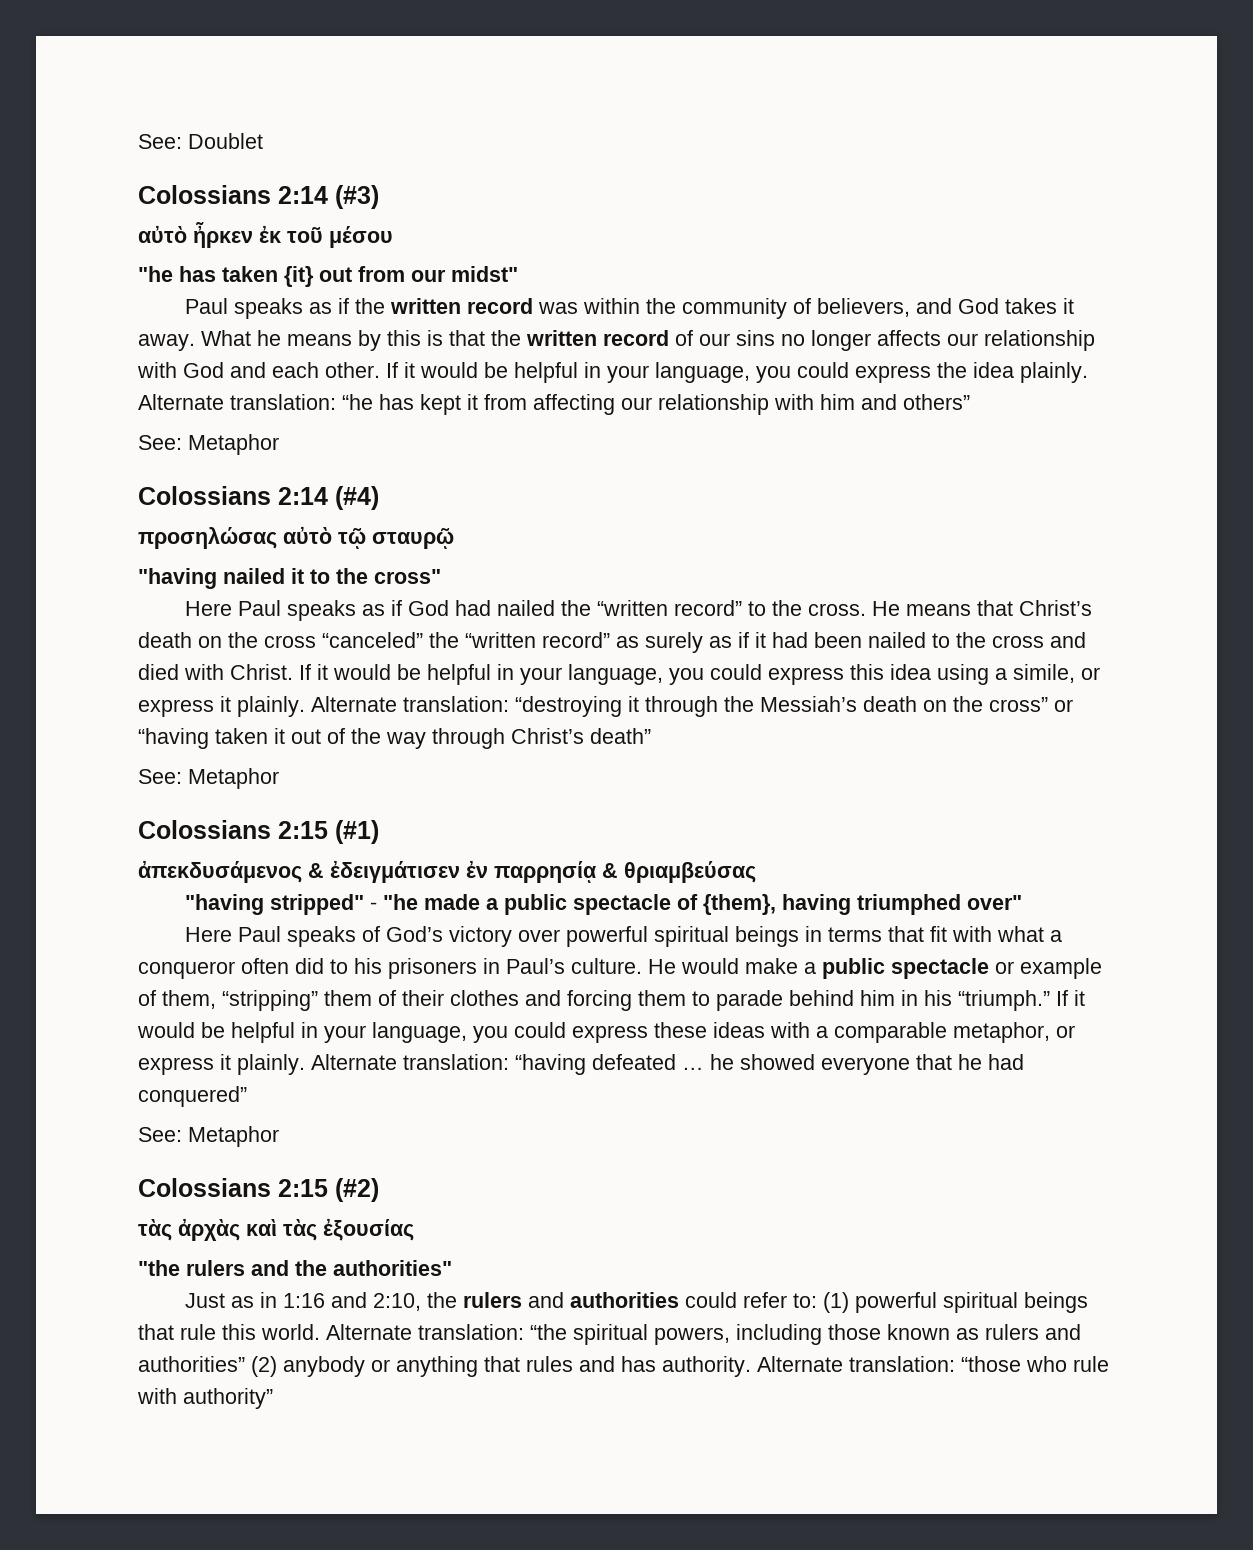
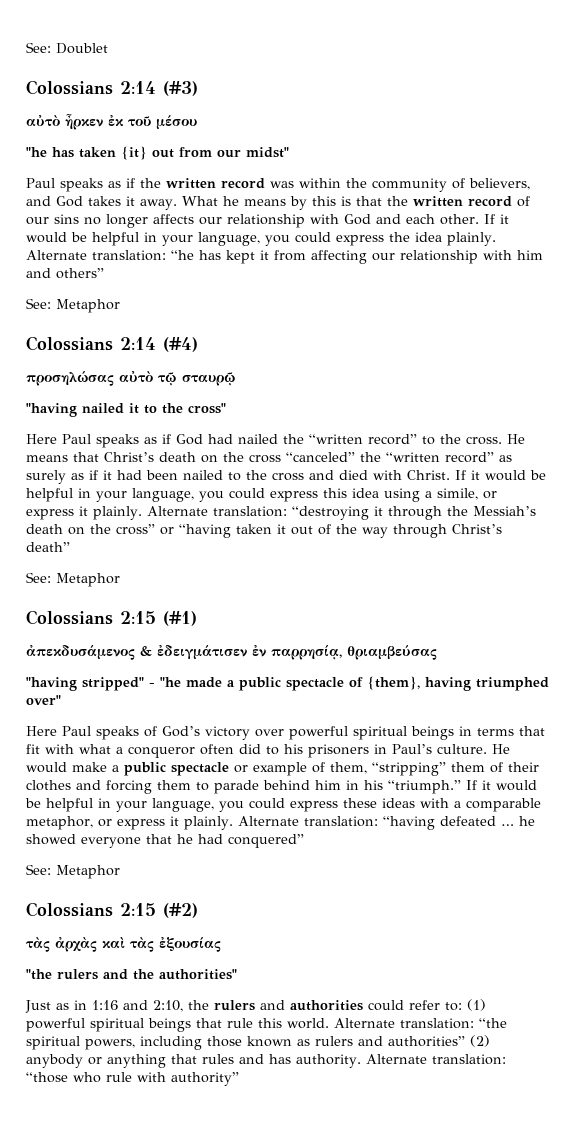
[494,861,618,883] παρρησίᾳ & -> [271,645,342,660] παρρησίᾳ,

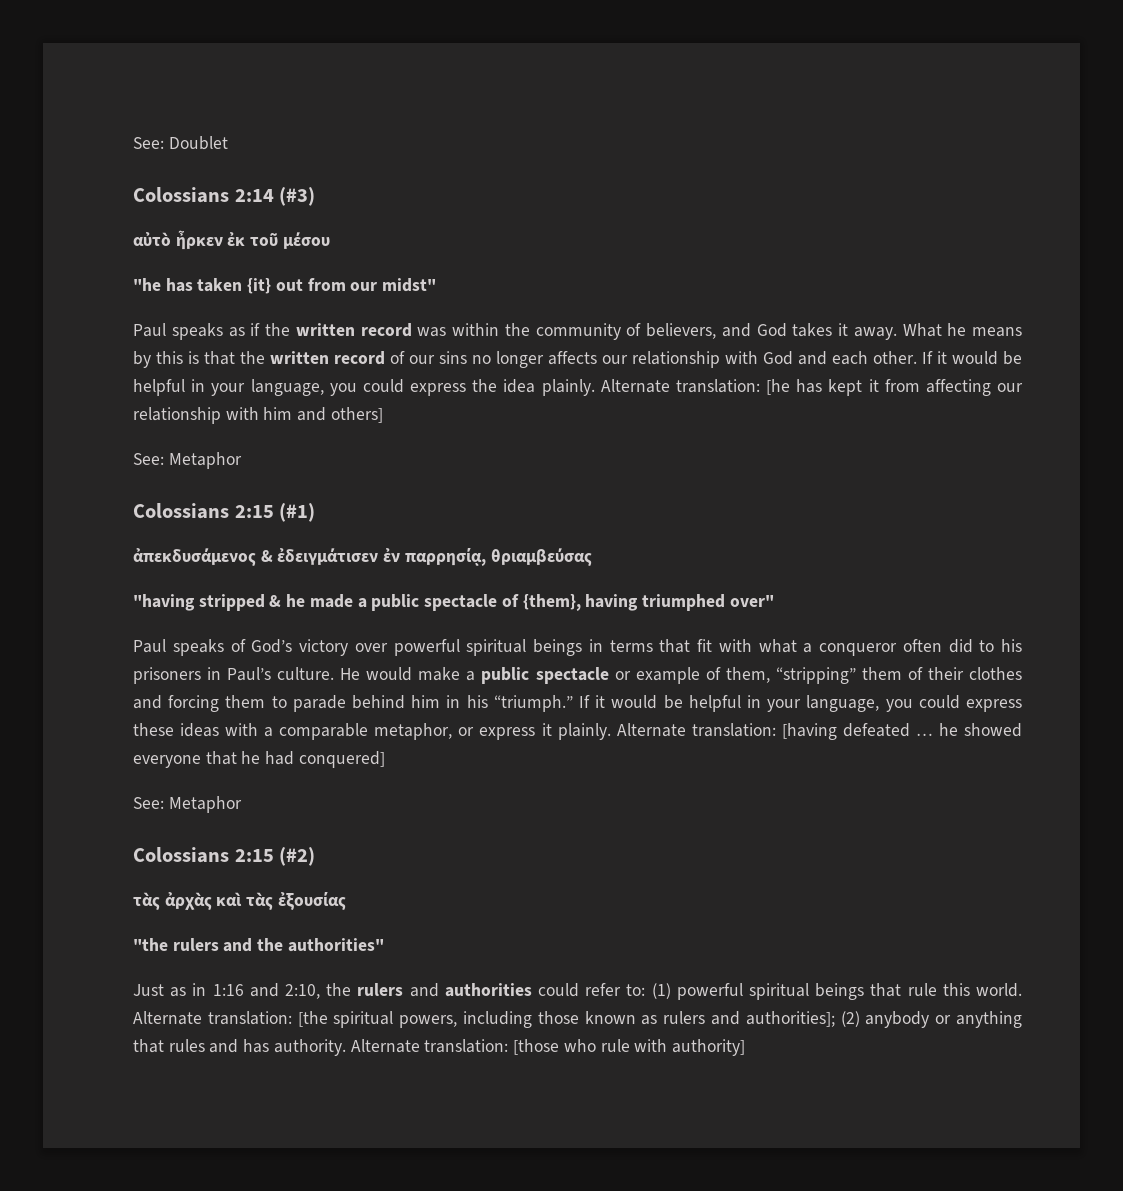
[171,250,194,260] “he -> [766,379,790,395] [he
[56,268,104,279] [26,298,120,313] [26,336,198,352] [26,371,236,386] [26,403,226,417] [26,434,525,448] [26,452,512,463] [26,470,546,484] [26,488,497,502] [26,506,536,520] [26,524,502,538] [26,542,70,552] others” // See: Metaphor // Colossians 2:14 (#4) // προσηλώσας αὐτὸ τῷ σταυρῷ // "having nailed it to the cross" // Here Paul speaks as if God had nailed the “written record” to the cross. He means that Christ’s death on the cross “canceled” the “written record” as surely as if it had been nailed to the cross and died with Christ. If it would be helpful in your language, you could express this idea using a simile, or express it plainly. Alternate translation: “destroying it through the Messiah’s death on the cross” or “having taken it out of the way through Christ’s death” -> [330,407,383,423] others]
[82,677,181,691] stripped" - "he -> [198,594,306,611] stripped & he
[26,726,57,736] Here -> (774, 601) none
[382,816,435,830] “having -> [781,723,837,740] [having
[228,834,304,848] conquered” -> [298,751,385,768] conquered]
[479,1018,507,1028] “the -> [297,1011,328,1027] [the
[388,1036,465,1047] authorities” -> [745,1011,835,1027] authorities];
[26,1072,68,1083] “those -> [513,1039,560,1055] [those
[171,1072,239,1086] authority” -> [671,1039,745,1056] authority]

